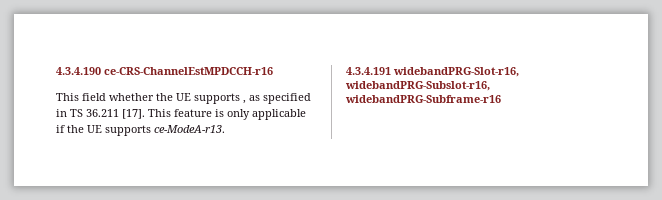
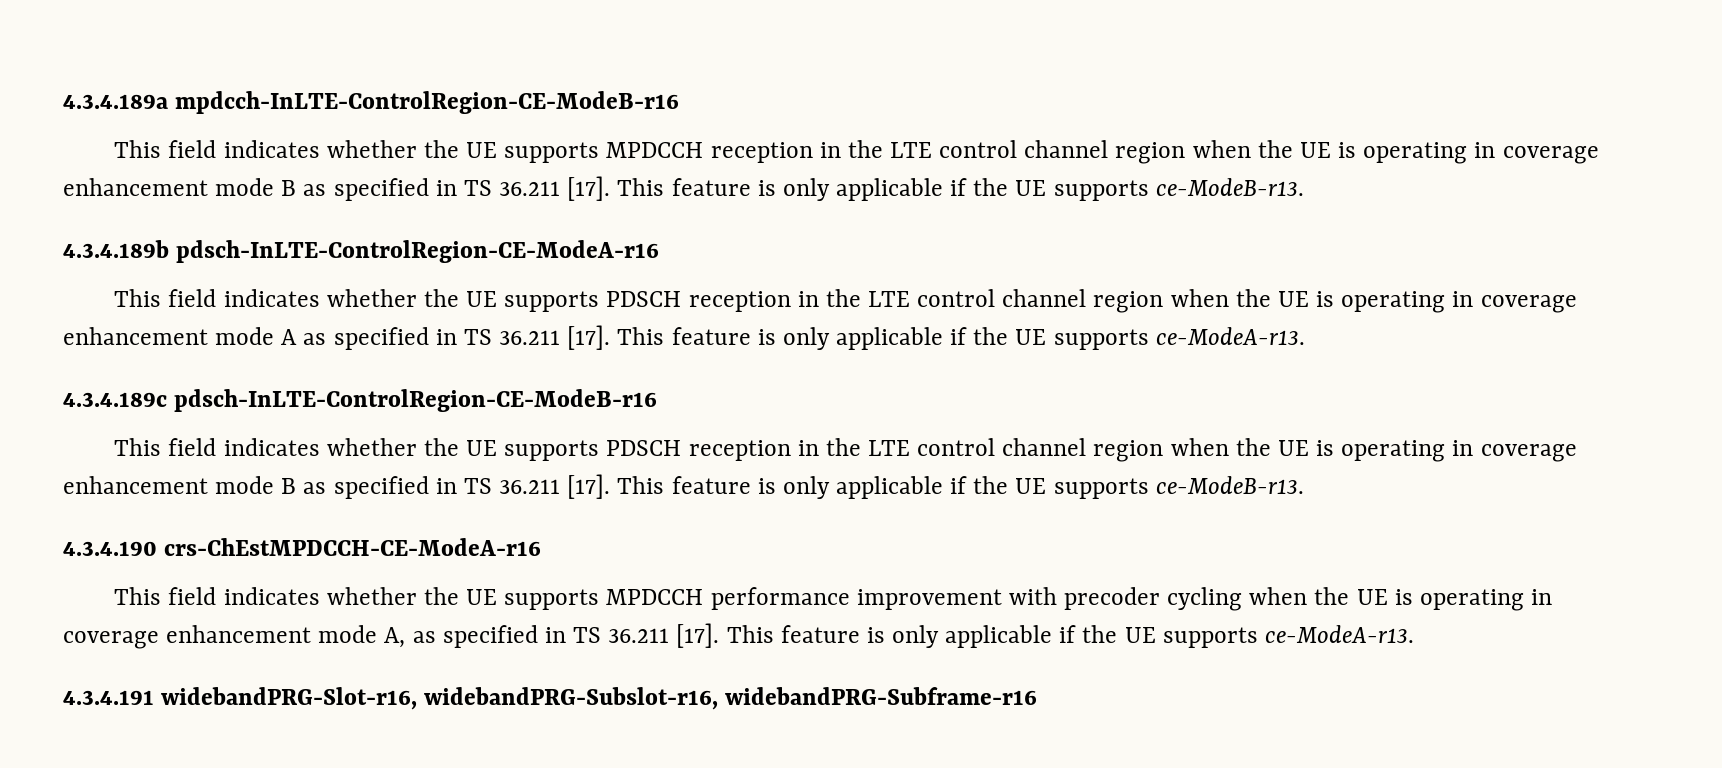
[56,67,273,75] [56,93,246,104] 4.3.4.190 ce-CRS-ChannelEstMPDCCH-r16 // This field whether the UE supports , -> [63,91,680,114] [114,140,1599,164] [63,176,1304,201] [63,240,660,263] [114,289,1577,313] [63,325,1305,350] [63,389,658,412] [114,438,1577,462] [63,474,1304,499] [63,538,542,556] [114,587,1553,611] [63,625,406,649] 4.3.4.189a mpdcch-InLTE-ControlRegion-CE-ModeB-r16 // This field indicates whether the UE supports MPDCCH reception in the LTE control channel region when the UE is operating in coverage enhancement mode B as specified in TS 36.211 [17]. This feature is only applicable if the UE supports ce-ModeB-r13. // 4.3.4.189b pdsch-InLTE-ControlRegion-CE-ModeA-r16 // This field indicates whether the UE supports PDSCH reception in the LTE control channel region when the UE is operating in coverage enhancement mode A as specified in TS 36.211 [17]. This feature is only applicable if the UE supports ce-ModeA-r13. // 4.3.4.189c pdsch-InLTE-ControlRegion-CE-ModeB-r16 // This field indicates whether the UE supports PDSCH reception in the LTE control channel region when the UE is operating in coverage enhancement mode B as specified in TS 36.211 [17]. This feature is only applicable if the UE supports ce-ModeB-r13. // 4.3.4.190 crs-ChEstMPDCCH-CE-ModeA-r16 // This field indicates whether the UE supports MPDCCH performance improvement with precoder cycling when the UE is operating in coverage enhancement mode A,

